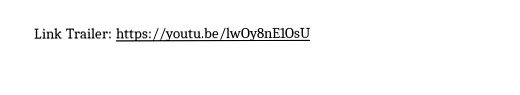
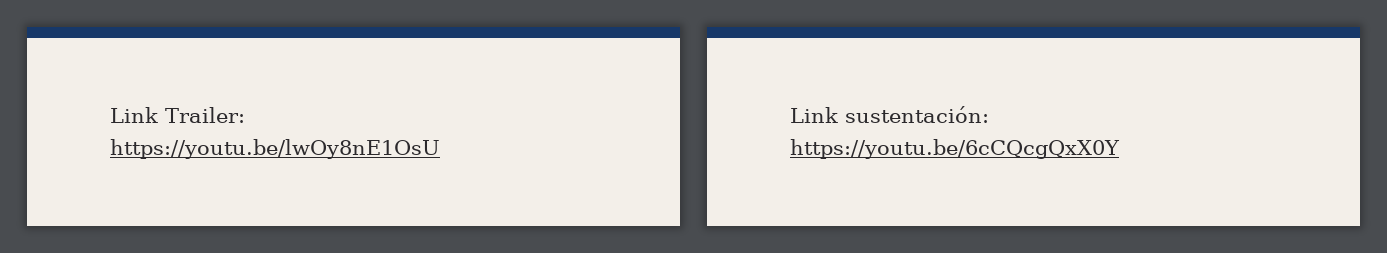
(311, 34) none -> [790,106,989,123] [790,139,1120,159] // Link sustentación: https://youtu.be/6cCQcgQxX0Y

